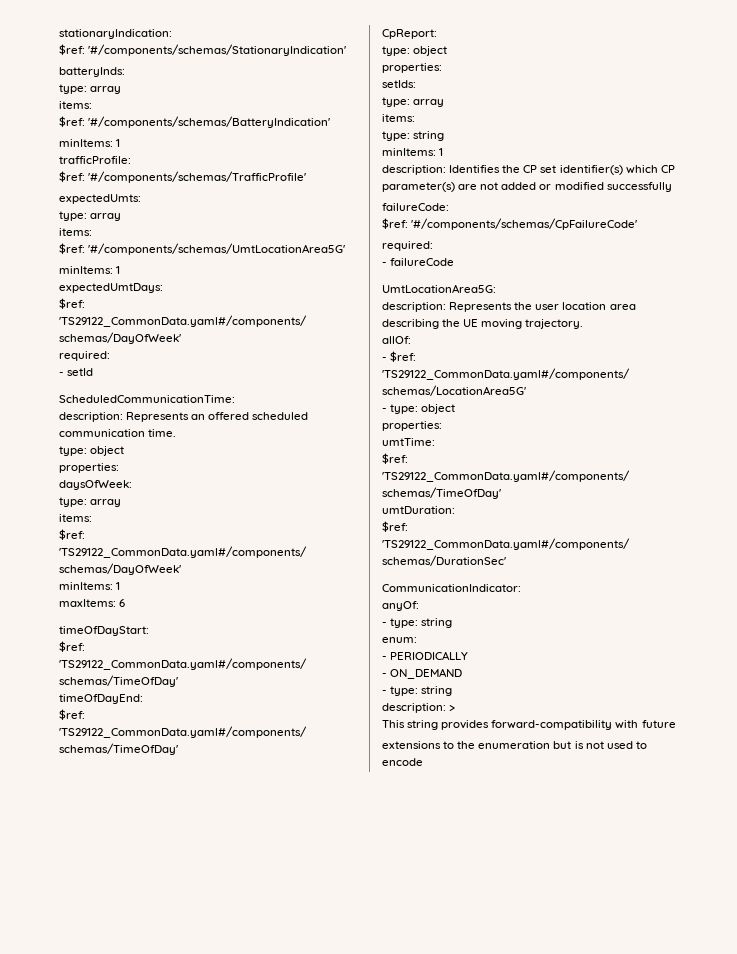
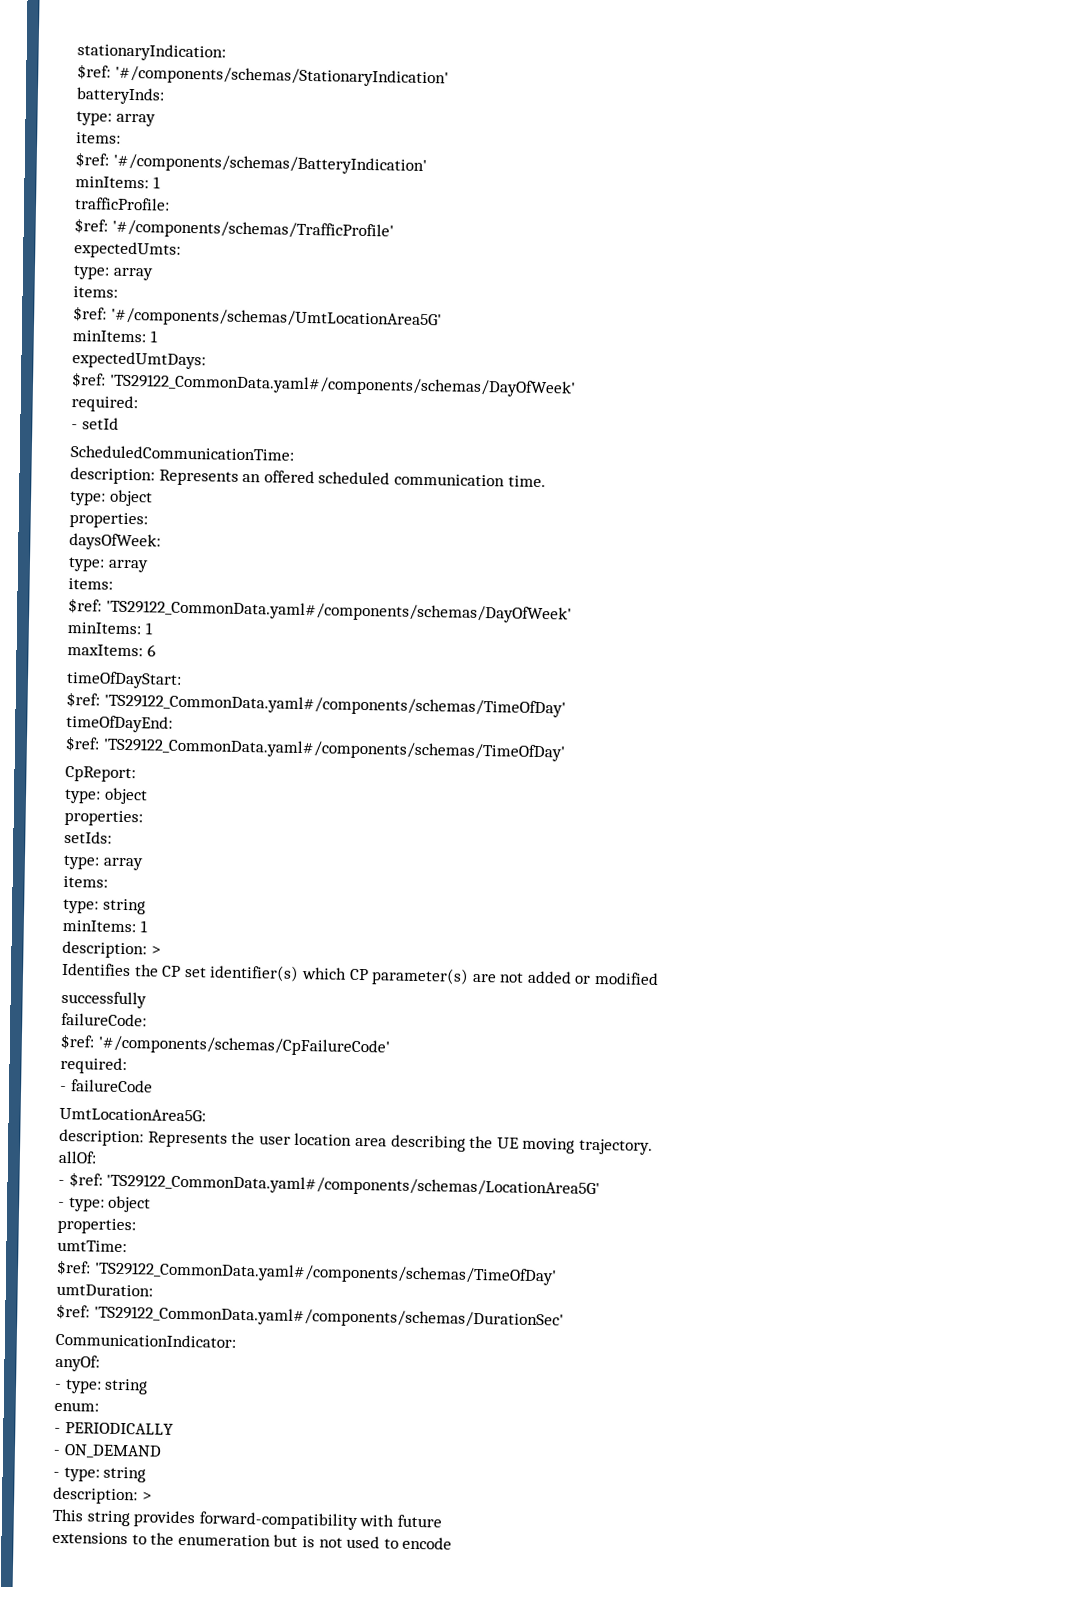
(446, 170) none -> [150,945,161,955] > //
(604, 186) none -> (660, 978) //

